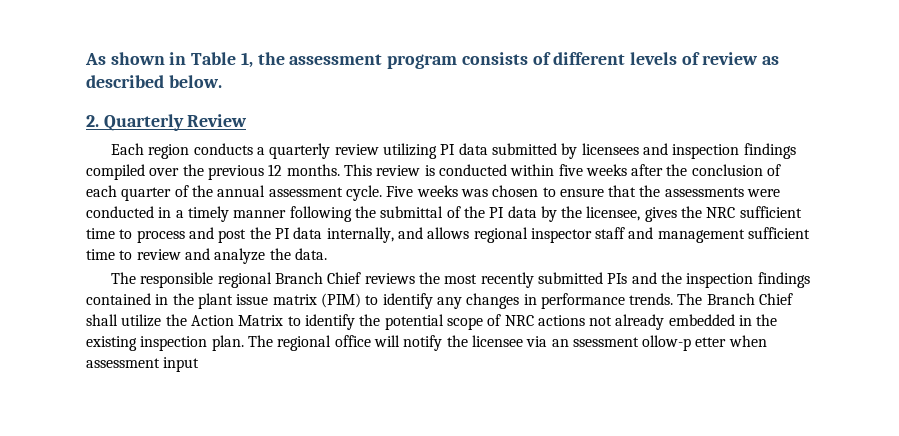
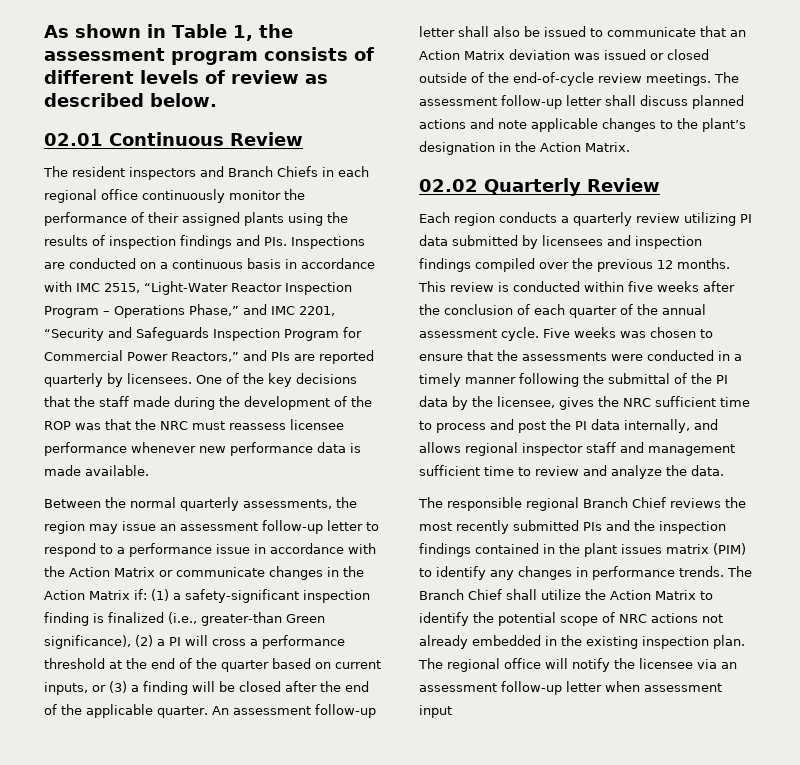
[86,115,99,127] 2. -> [44,132,303,146] [43,166,369,180] [44,189,305,203] [44,212,348,226] [44,235,365,249] [44,258,375,269] [44,281,352,295] [44,304,335,318] [44,327,362,341] [44,350,374,364] [44,373,357,387] [44,396,372,410] [44,419,344,430] [44,442,361,456] [44,465,149,476] [44,497,357,511] [44,520,379,534] [44,543,376,557] [44,566,364,580] [44,589,370,603] [44,612,325,626] [44,635,345,649] [44,658,381,672] [44,681,369,695] [44,704,376,718] [419,26,746,37] [419,49,709,60] [419,72,739,86] [419,95,744,109] [419,118,746,132] [419,141,630,155] [419,179,478,192] 02.01 Continuous Review // The resident inspectors and Branch Chiefs in each regional office continuously monitor the performance of their assigned plants using the results of inspection findings and PIs. Inspections are conducted on a continuous basis in accordance with IMC 2515, “Light-Water Reactor Inspection Program – Operations Phase,” and IMC 2201, “Security and Safeguards Inspection Program for Commercial Power Reactors,” and PIs are reported quarterly by licensees. One of the key decisions that the staff made during the development of the ROP was that the NRC must reassess licensee performance whenever new performance data is made available. // Between the normal quarterly assessments, the region may issue an assessment follow-up letter to respond to a performance issue in accordance with the Action Matrix or communicate changes in the Action Matrix if: (1) a safety-significant inspection finding is finalized (i.e., greater-than Green significance), (2) a PI will cross a performance threshold at the end of the quarter based on current inputs, or (3) a finding will be closed after the end of the applicable quarter. An assessment follow-up letter shall also be issued to communicate that an Action Matrix deviation was issued or closed outside of the end-of-cycle review meetings. The assessment follow-up letter shall discuss planned actions and note applicable changes to the plant’s designation in the Action Matrix. // 02.02
[236,294,269,305] issue -> [621,544,662,554] issues
[572,335,727,351] ssessment ollow-p etter -> [419,681,602,695] assessment follow-up letter

